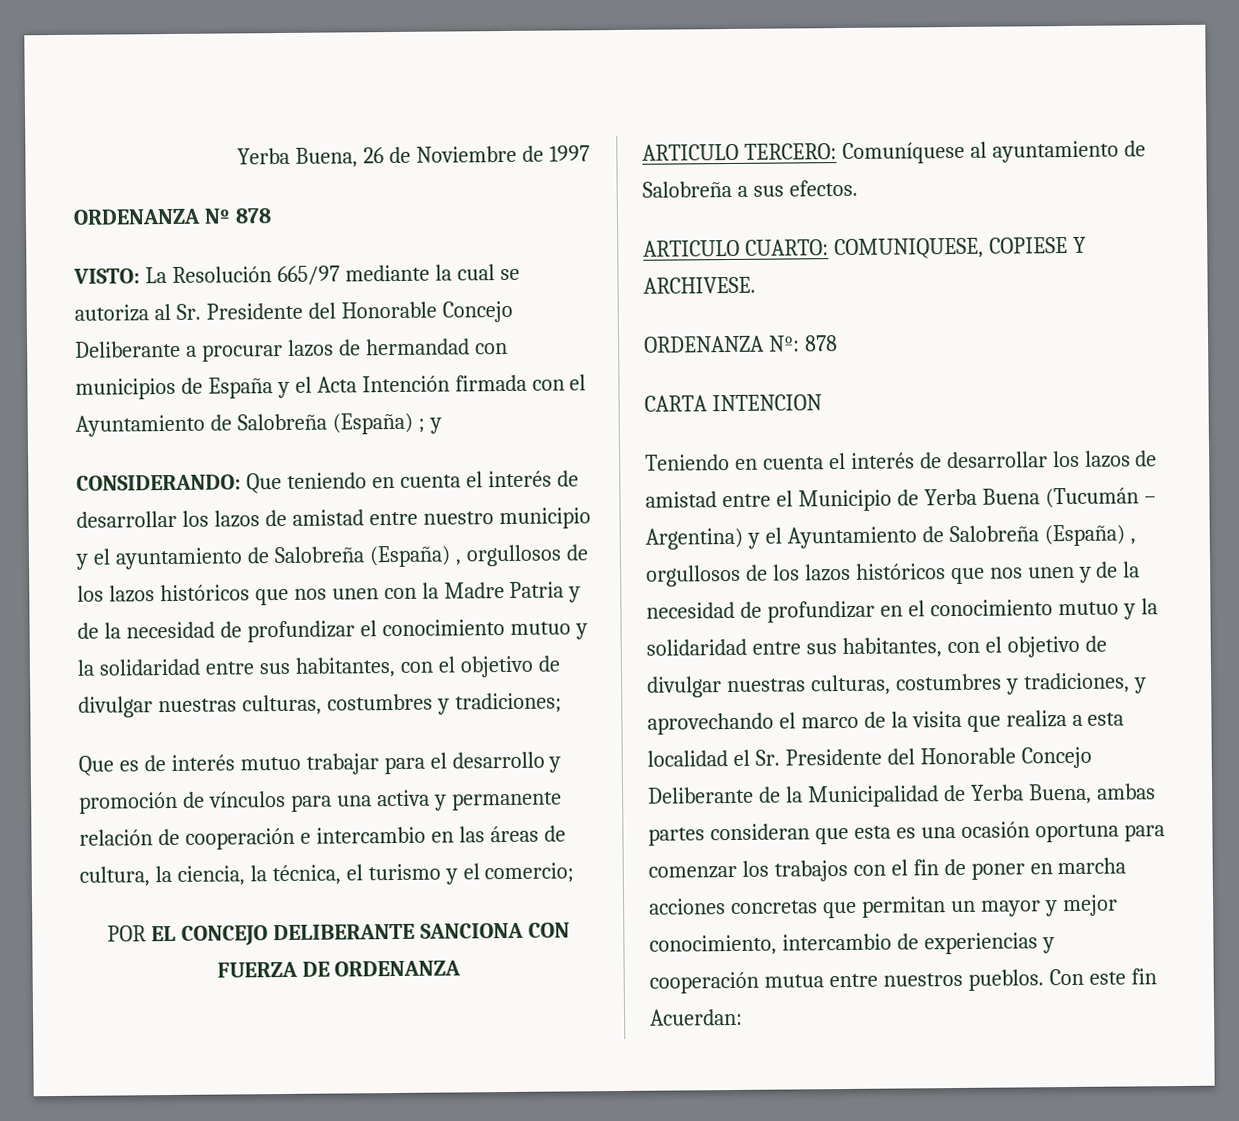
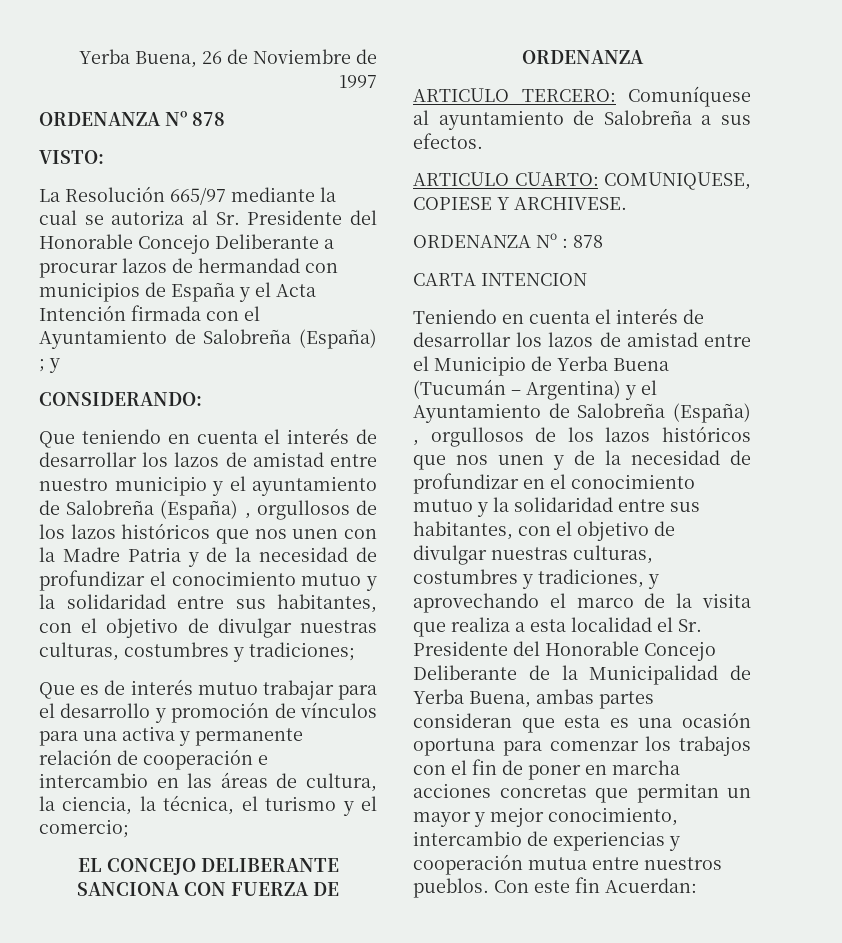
(140, 276) none -> (104, 157) //
(241, 482) none -> (202, 399) //
[107,925,148,942] POR -> (129, 828) none
[768,335,800,352] Nº: -> [536,233,568,248] Nº :

